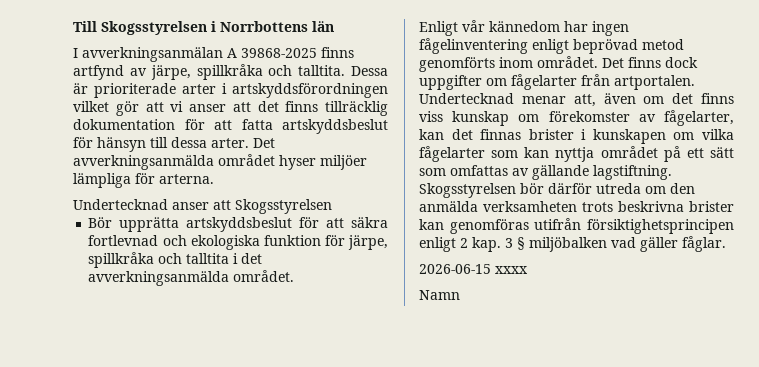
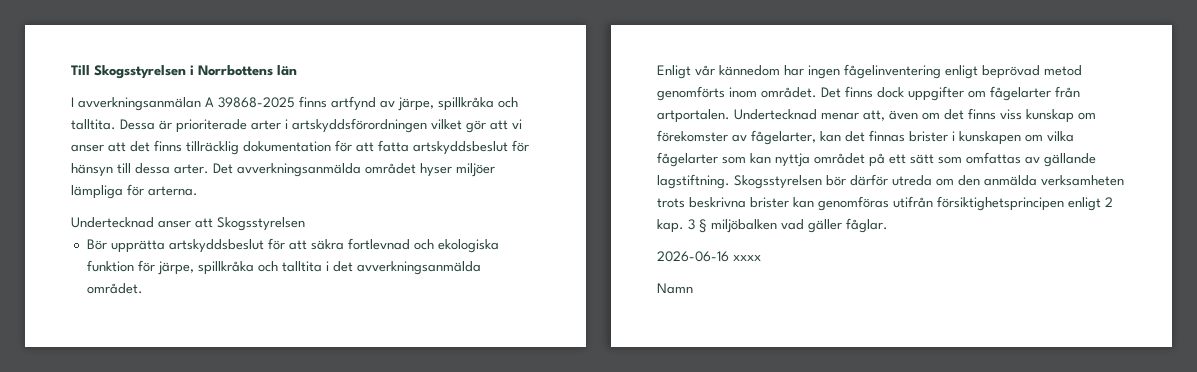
[419,264,491,274] 2026-06-15 -> [657,251,729,262] 2026-06-16

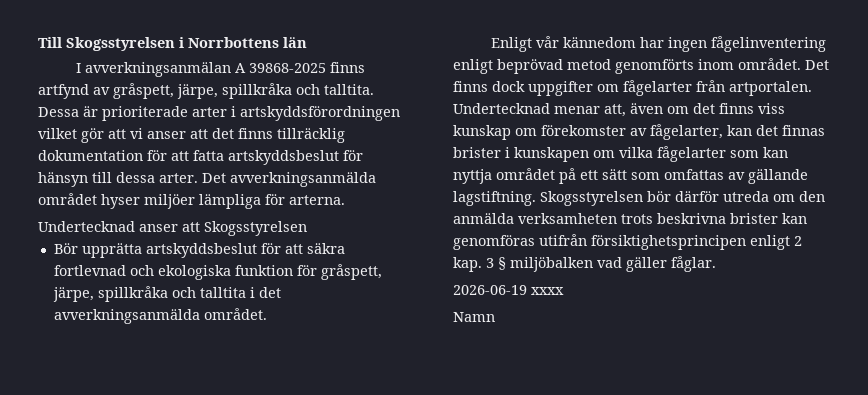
(395, 104) none -> [113,83,174,99] gråspett,
(155, 266) none -> [320,264,382,280] gråspett,
[657,251,729,262] 2026-06-16 -> [453,285,527,295] 2026-06-19

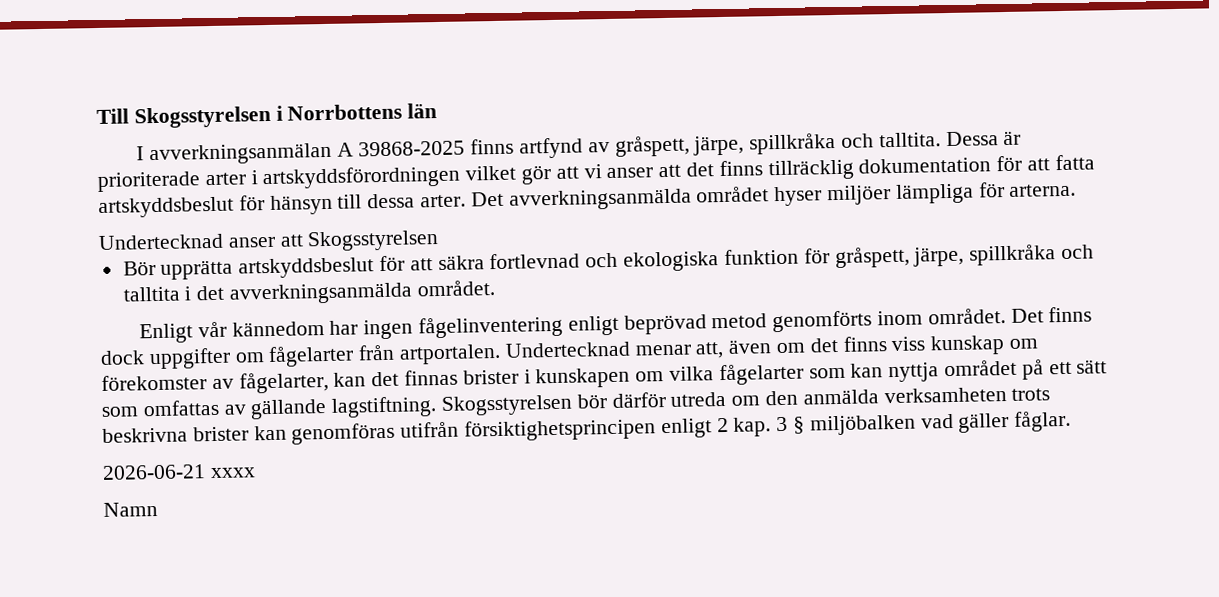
[453,285,527,295] 2026-06-19 -> [102,464,206,480] 2026-06-21

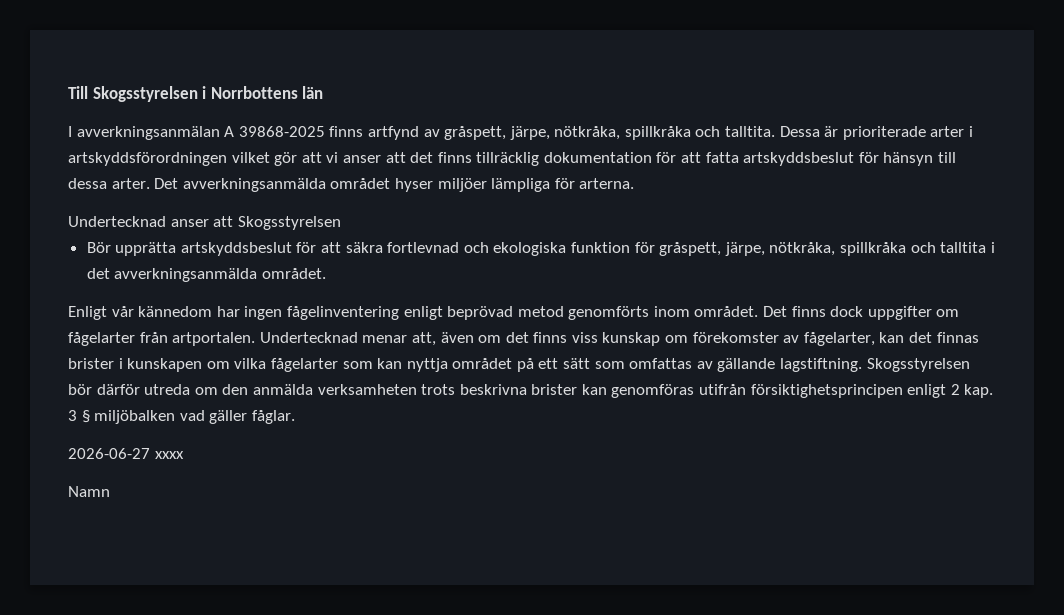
(745, 145) none -> [554,126,621,140] nötkråka,
(965, 256) none -> [769,242,836,256] nötkråka,
[102,464,206,480] 2026-06-21 -> [68,448,150,459] 2026-06-27

